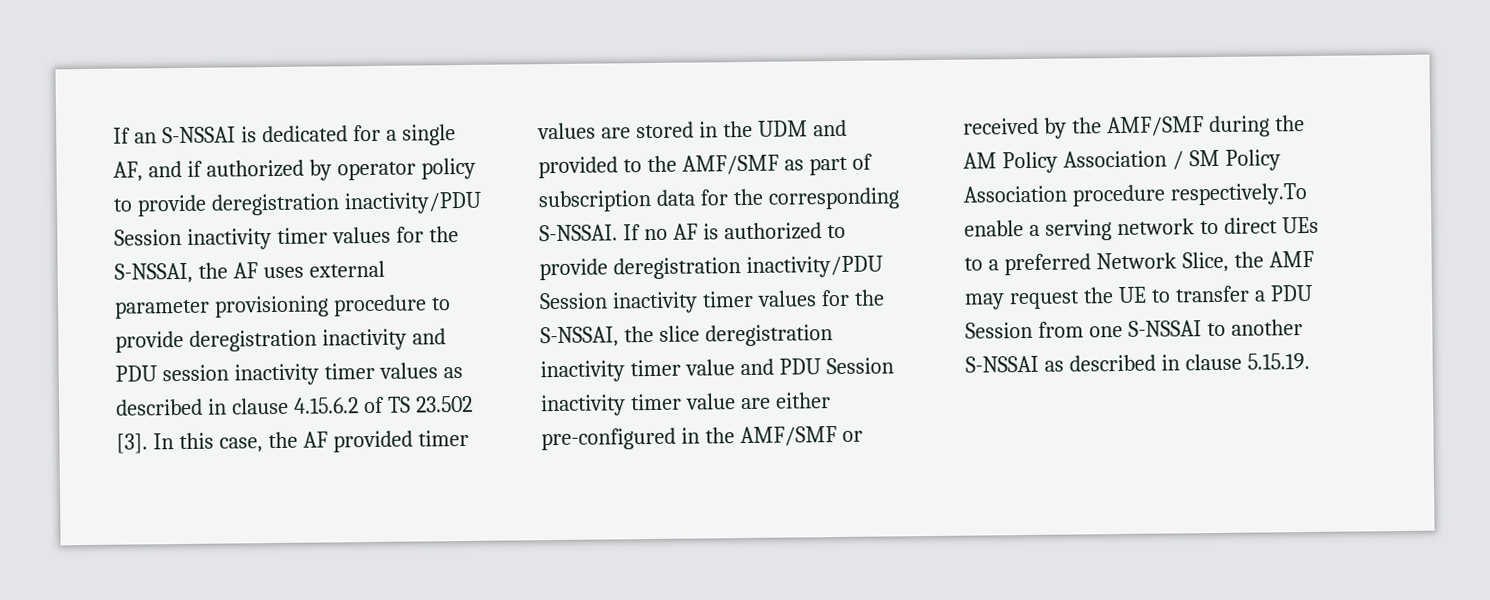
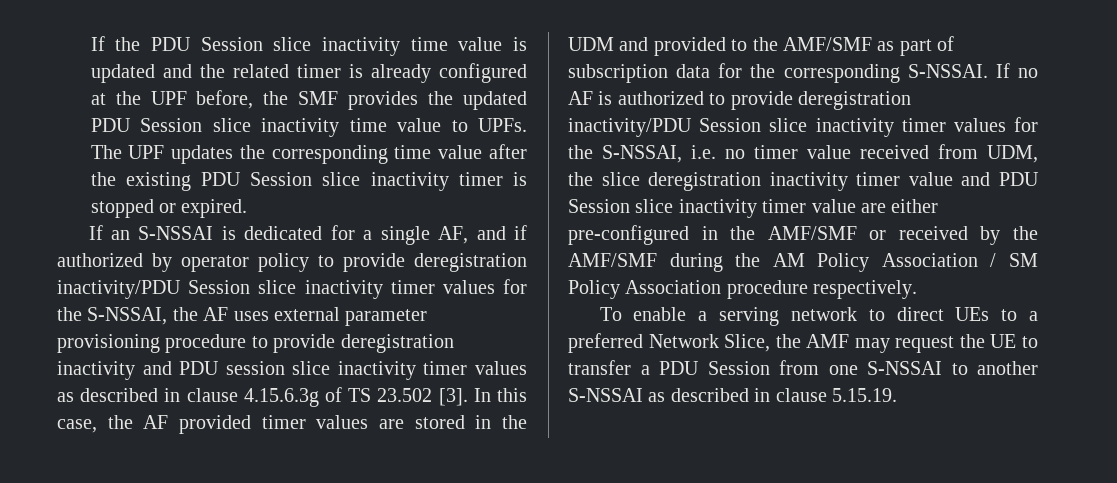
[113,127,131,144] If -> [90,36,528,56] [90,63,527,83] [90,90,528,110] [90,118,527,137] [90,144,527,164] [90,172,528,191] [90,199,248,218] [88,225,103,240] If the PDU Session slice inactivity time value is updated and the related timer is already configured at the UPF before, the SMF provides the updated PDU Session slice inactivity time value to UPFs. The UPF updates the corresponding time value after the existing PDU Session slice inactivity timer is stopped or expired. // If
(182, 237) none -> [258,280,297,294] slice
(229, 373) none -> [292,361,331,375] slice
[293,397,359,414] 4.15.6.2 -> [243,388,319,407] 4.15.6.3g
[611,289,885,314] [540,326,619,348] inactivity timer values for the S-NSSAI, -> [769,117,1038,137] [568,144,1038,163] slice inactivity timer values for the S-NSSAI, i.e. no timer value received from UDM,
(894, 366) none -> [635,199,674,213] slice
[1169,183,1308,206] respectively.To -> [813,280,918,299] [599,307,622,321] respectively. // To

